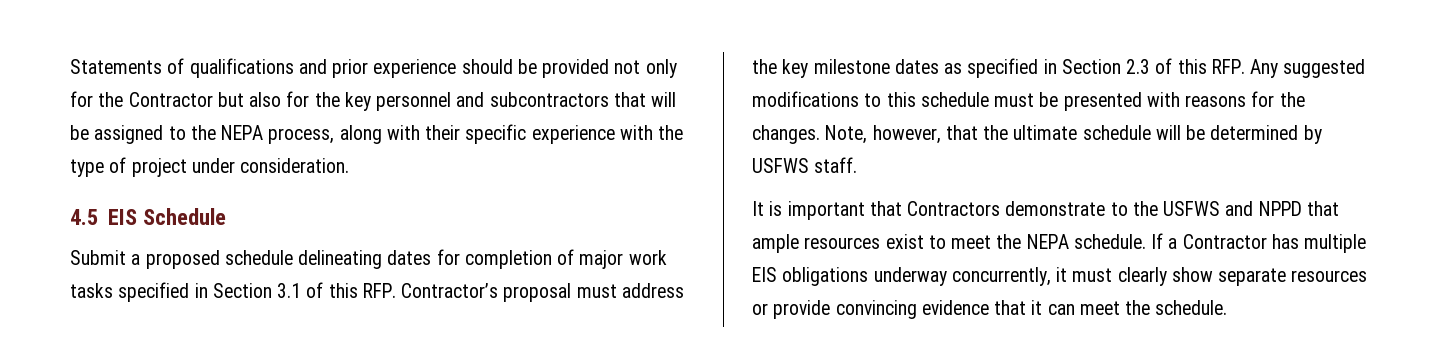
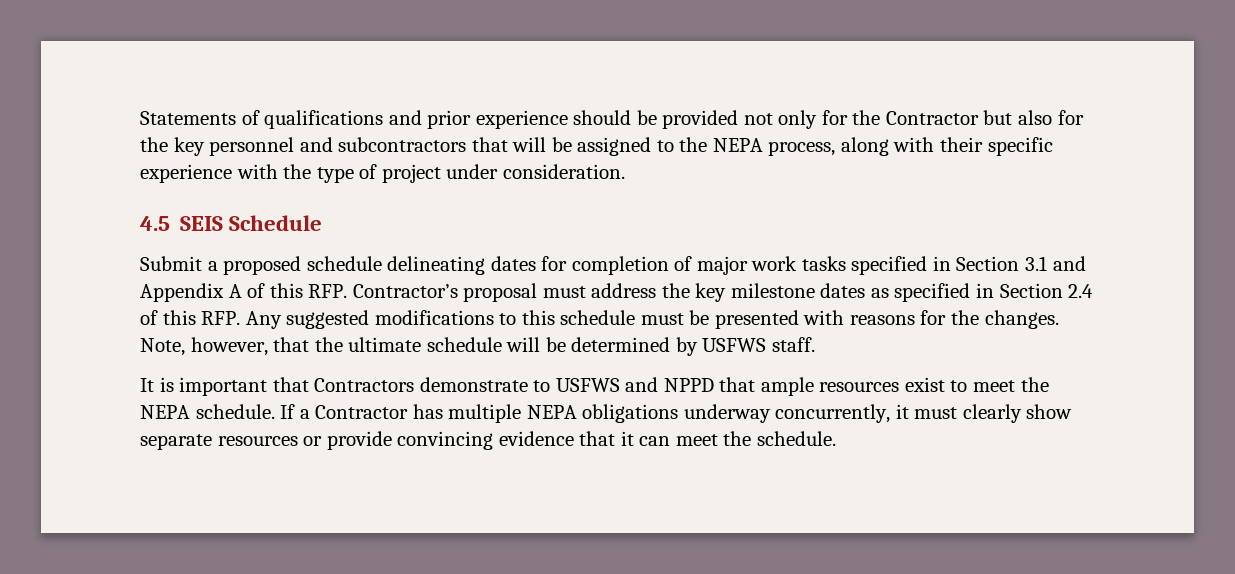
[107,209,137,225] EIS -> [180,216,224,231] SEIS
(302, 290) none -> [1052,256,1086,271] [140,283,242,302] and Appendix A
[1126,59,1151,74] 2.3 -> [1068,284,1094,298] 2.4
[1132,201,1158,216] the -> (551, 386) none
[752,267,777,282] EIS -> [526,405,577,419] NEPA

